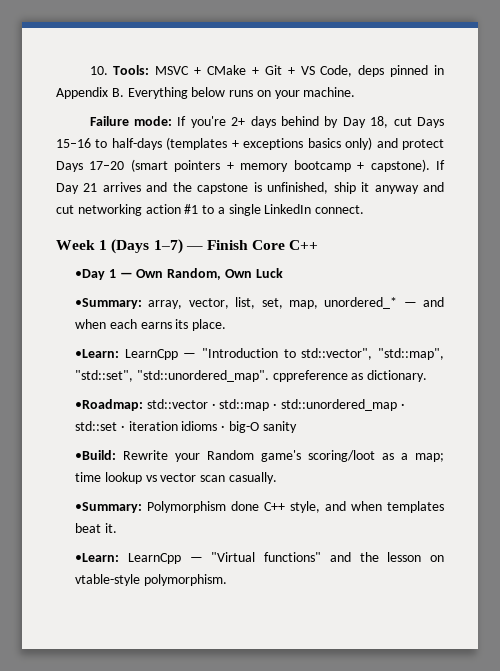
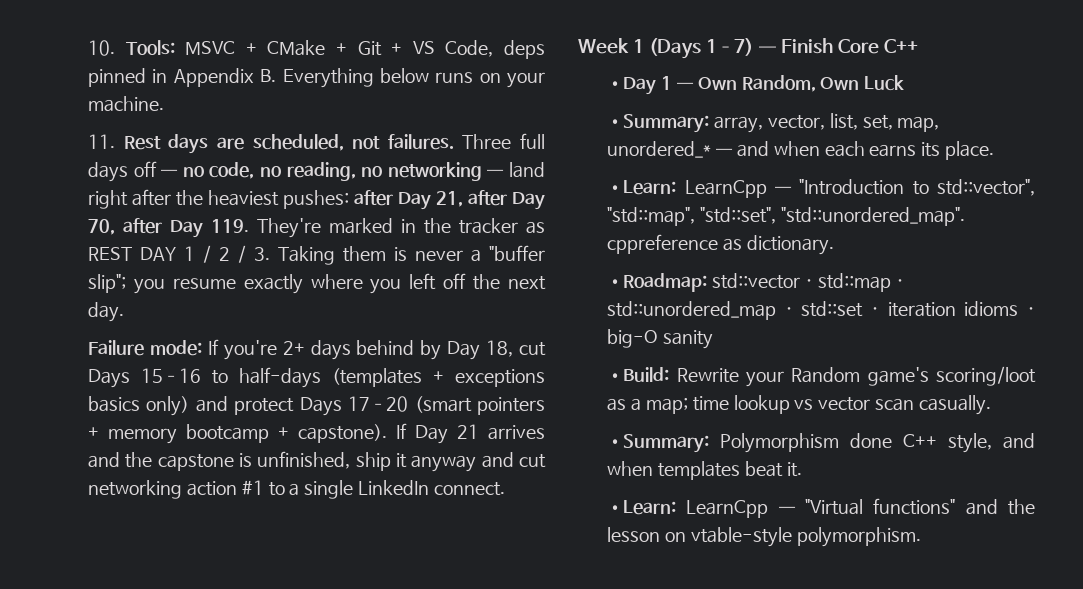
(356, 92) none -> [88,133,545,154] [88,161,546,182] [88,189,545,210] [88,218,546,238] [88,245,545,265] [88,273,547,294] [88,302,124,322] // 11. Rest days are scheduled, not failures. Three full days off — no code, no reading, no networking — land right after the heaviest pushes: after Day 21, after Day 70, after Day 119. They're marked in the tracker as REST DAY 1 / 2 / 3. Taking them is never a "buffer slip"; you resume exactly where you left off the next day.

